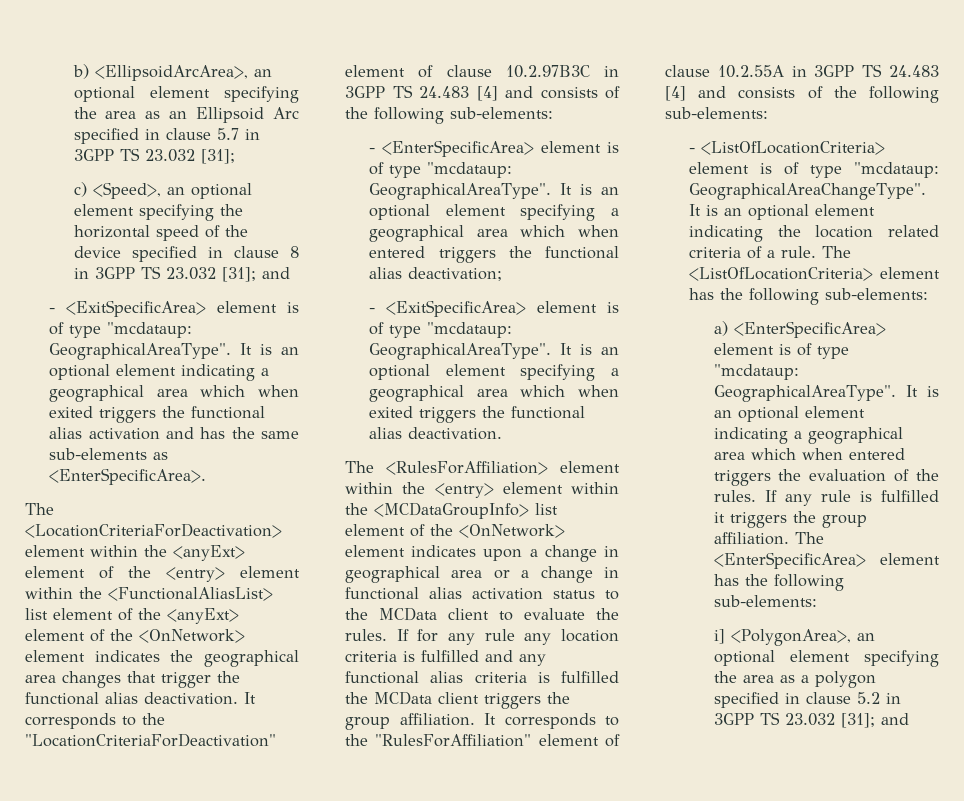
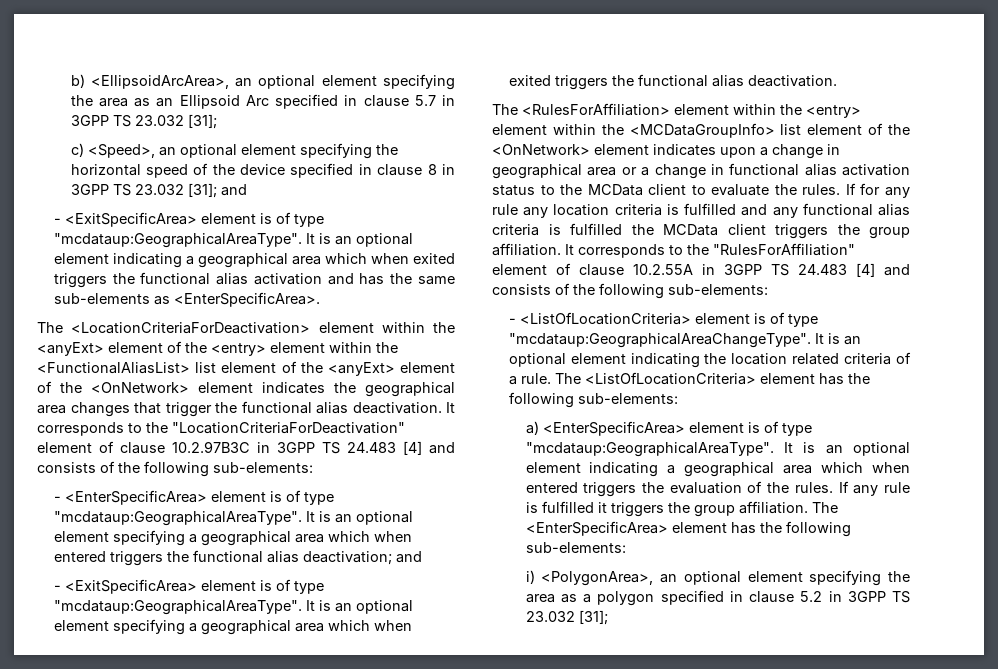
[107,322,193,338] [49,343,232,360] "mcdataup: GeographicalAreaType". -> [53,233,302,248] "mcdataup:GeographicalAreaType".
[427,162,513,178] [369,183,552,200] "mcdataup: GeographicalAreaType". -> [53,511,302,526] "mcdataup:GeographicalAreaType".
[369,300,619,317] [369,322,513,338] [369,343,552,360] // - <ExitSpecificArea> element is of type "mcdataup: GeographicalAreaType". -> [395,551,422,563] [53,579,324,594] [53,600,302,615] and // - <ExitSpecificArea> element is of type "mcdataup:GeographicalAreaType".
[854,162,939,178] [689,183,927,200] "mcdataup: GeographicalAreaChangeType". -> [508,333,811,348] "mcdataup:GeographicalAreaChangeType".
[713,364,799,380] [713,385,896,402] "mcdataup: GeographicalAreaType". -> [525,442,774,457] "mcdataup:GeographicalAreaType".
[713,629,725,644] i] -> [525,570,535,584] i)
[880,713,909,725] and -> (608, 617) none

